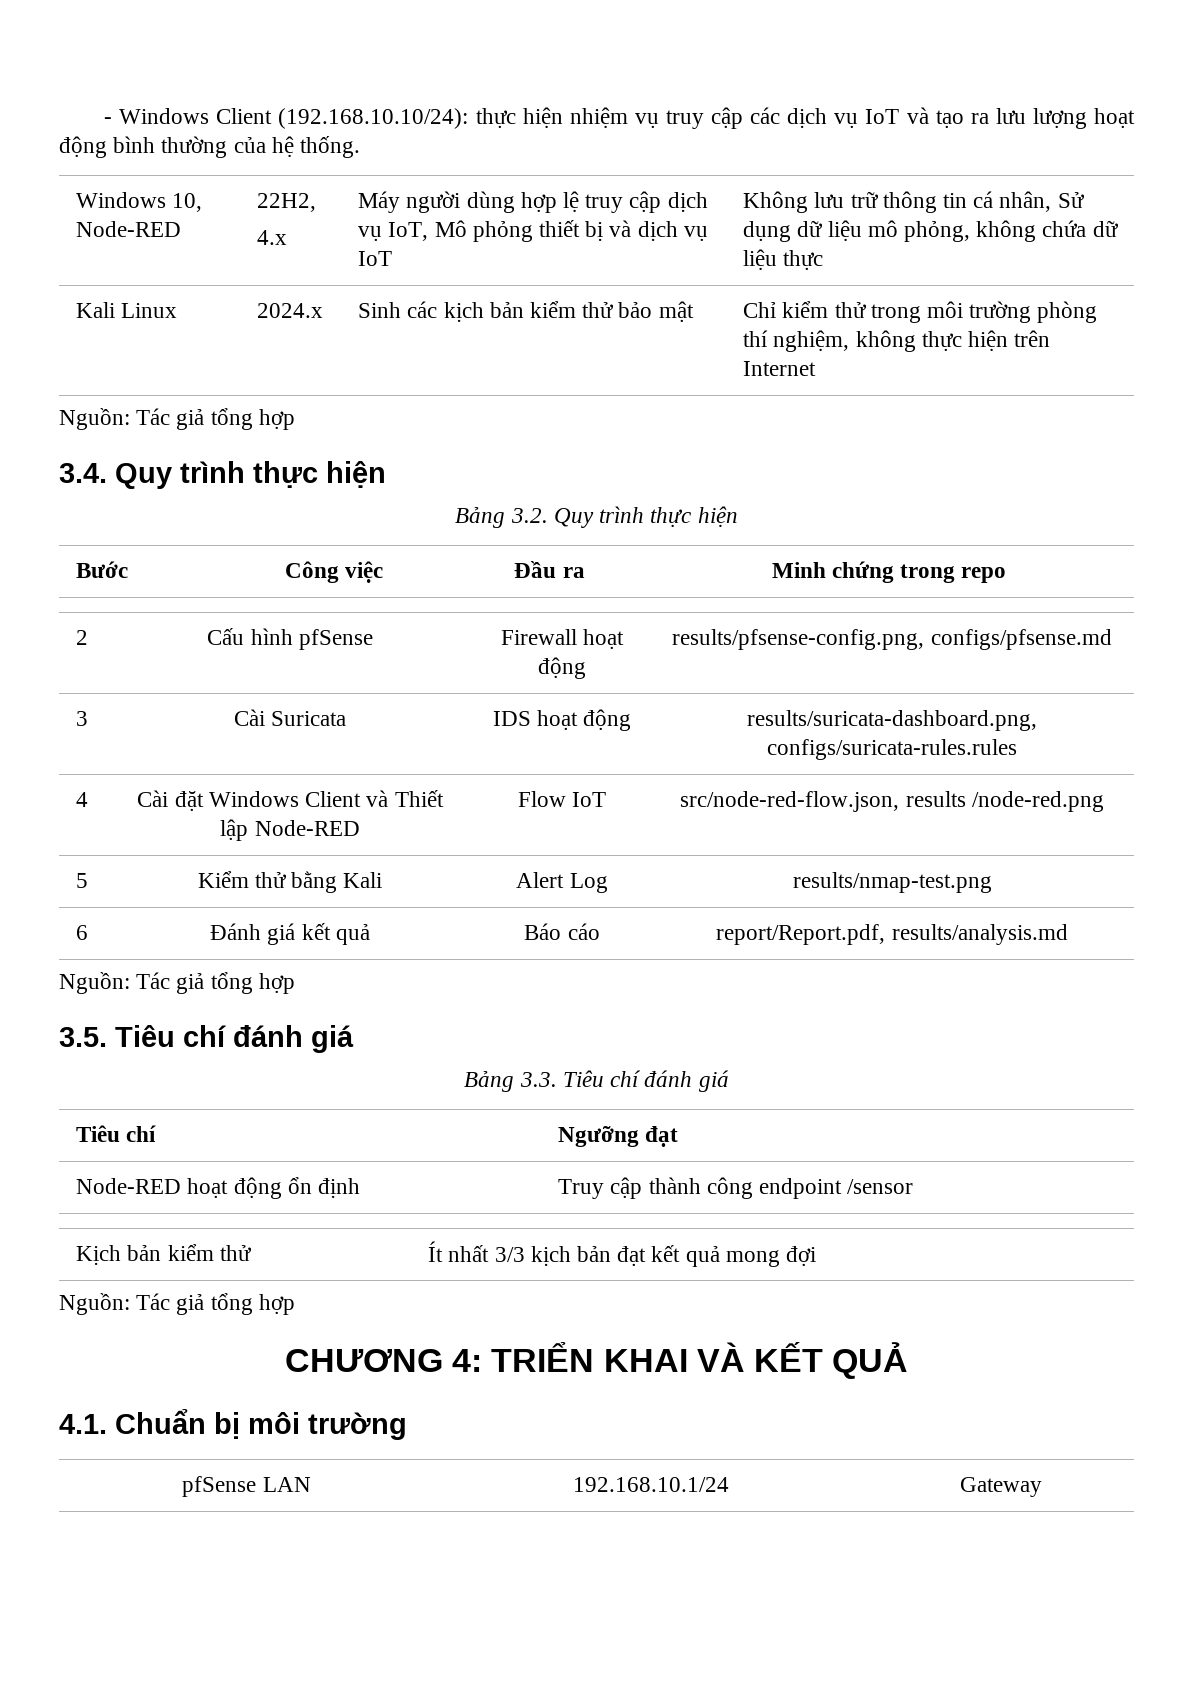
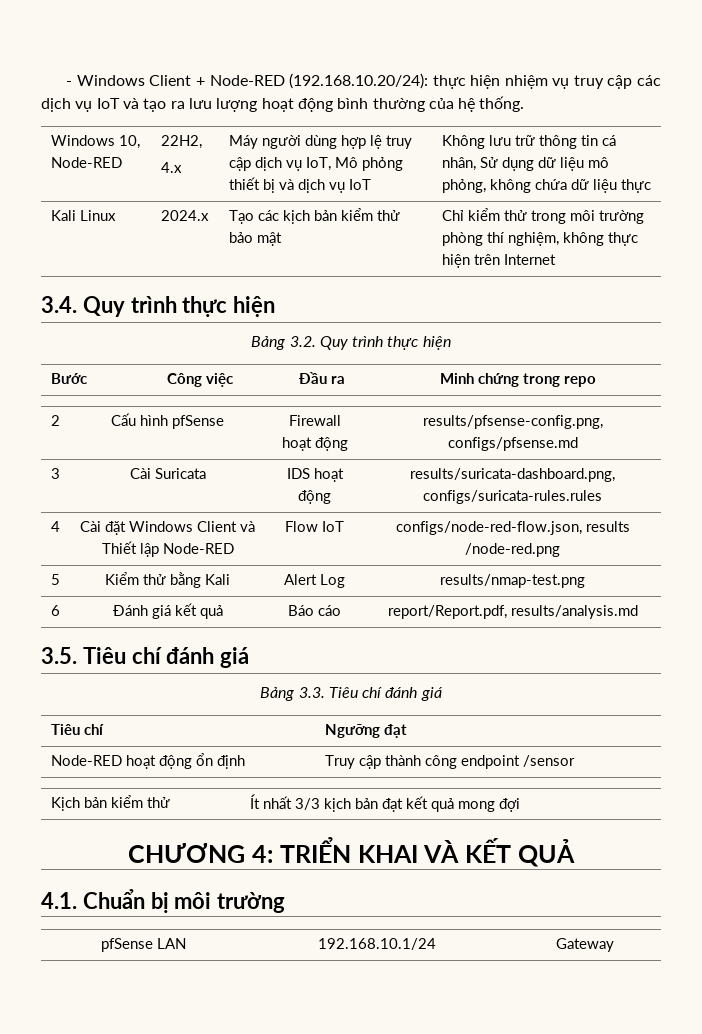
[278,108,469,129] (192.168.10.10/24): -> [196,73,429,89] + Node-RED (192.168.10.20/24):
[358,302,402,318] Sinh -> [228,210,254,224] Tạo
[59,408,295,430] // Nguồn: Tác giả tổng hợp -> (556, 259) none
[680,791,900,812] src/node-red-flow.json, -> [395,521,582,535] configs/node-red-flow.json,
[59,972,295,994] // Nguồn: Tác giả tổng hợp -> (638, 612) none
[59,1293,295,1315] // Nguồn: Tác giả tổng hợp -> (520, 805) none

